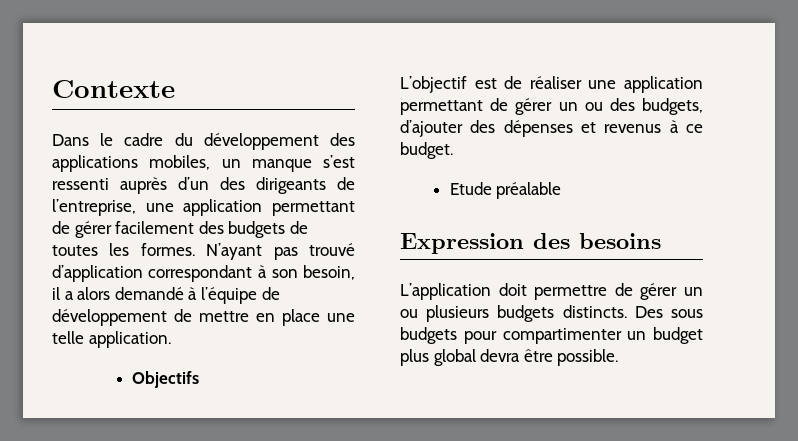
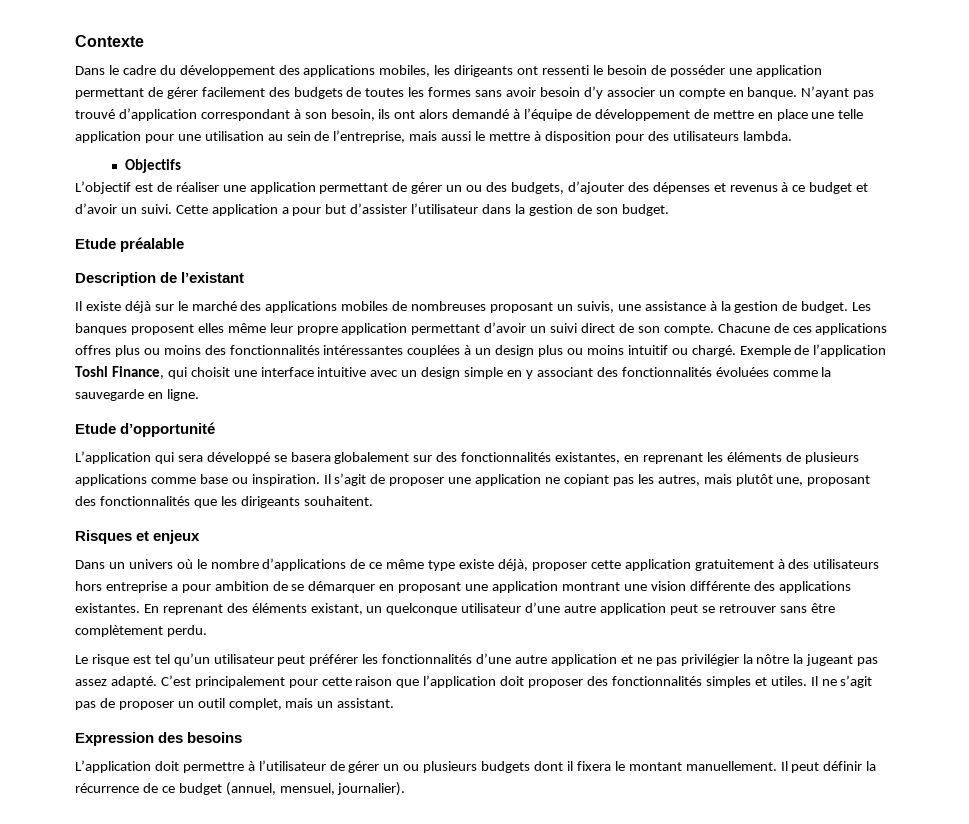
[221,155,356,172] [52,177,356,194] [52,199,136,216] un manque s’est ressenti auprès d’un des dirigeants de l’entreprise, -> [434,65,725,77] les dirigeants ont ressenti le besoin de posséder
[140,243,195,256] formes. -> [428,86,798,99] formes sans avoir besoin d’y associer un compte en banque.
[52,287,74,300] il a -> [378,109,416,119] ils ont
[88,331,171,348] application. -> [75,130,792,143] application pour une utilisation au sein de l’entreprise, mais aussi le mettre à disposition pour des utilisateurs lambda.
[400,142,453,159] [449,182,562,199] budget. // Etude préalable -> [809,182,869,194] [75,203,669,216] [75,237,185,252] [75,272,245,286] [75,301,872,313] [75,322,888,335] [75,344,887,357] [75,366,832,379] [75,389,199,401] [75,422,216,437] [75,451,859,464] [75,473,871,486] [75,496,373,508] [75,530,201,544] [75,558,880,571] [75,581,851,593] [75,602,835,615] [75,625,207,637] [75,653,879,666] [75,675,873,688] [75,698,395,710] budget et d’avoir un suivi. Cette application a pour but d’assister l’utilisateur dans la gestion de son budget. // Etude préalable // Description de l’existant // Il existe déjà sur le marché des applications mobiles de nombreuses proposant un suivis, une assistance à la gestion de budget. Les banques proposent elles même leur propre application permettant d’avoir un suivi direct de son compte. Chacune de ces applications offres plus ou moins des fonctionnalités intéressantes couplées à un design plus ou moins intuitif ou chargé. Exemple de l’application Toshl Finance, qui choisit une interface intuitive avec un design simple en y associant des fonctionnalités évoluées comme la sauvegarde en ligne. // Etude d’opportunité // L’application qui sera développé se basera globalement sur des fonctionnalités existantes, en reprenant les éléments de plusieurs applications comme base ou inspiration. Il s’agit de proposer une application ne copiant pas les autres, mais plutôt une, proposant des fonctionnalités que les dirigeants souhaitent. // Risques et enjeux // Dans un univers où le nombre d’applications de ce même type existe déjà, proposer cette application gratuitement à des utilisateurs hors entreprise a pour ambition de se démarquer en proposant une application montrant une vision différente des applications existantes. En reprenant des éléments existant, un quelconque utilisateur d’une autre application peut se retrouver sans être complètement perdu. // Le risque est tel qu’un utilisateur peut préférer les fonctionnalités d’une autre application et ne pas privilégier la nôtre la jugeant pas assez adapté. C’est principalement pour cette raison que l’application doit proposer des fonctionnalités simples et utiles. Il ne s’agit pas de proposer un outil complet, mais un assistant.
(608, 292) none -> [247,760,326,771] à l’utilisateur
[562,305,703,318] [400,327,703,344] [400,349,619,366] distincts. Des sous budgets pour compartimenter un budget plus global devra être possible. -> [534,761,877,773] [75,782,406,796] dont il fixera le montant manuellement. Il peut définir la récurrence de ce budget (annuel, mensuel, journalier).

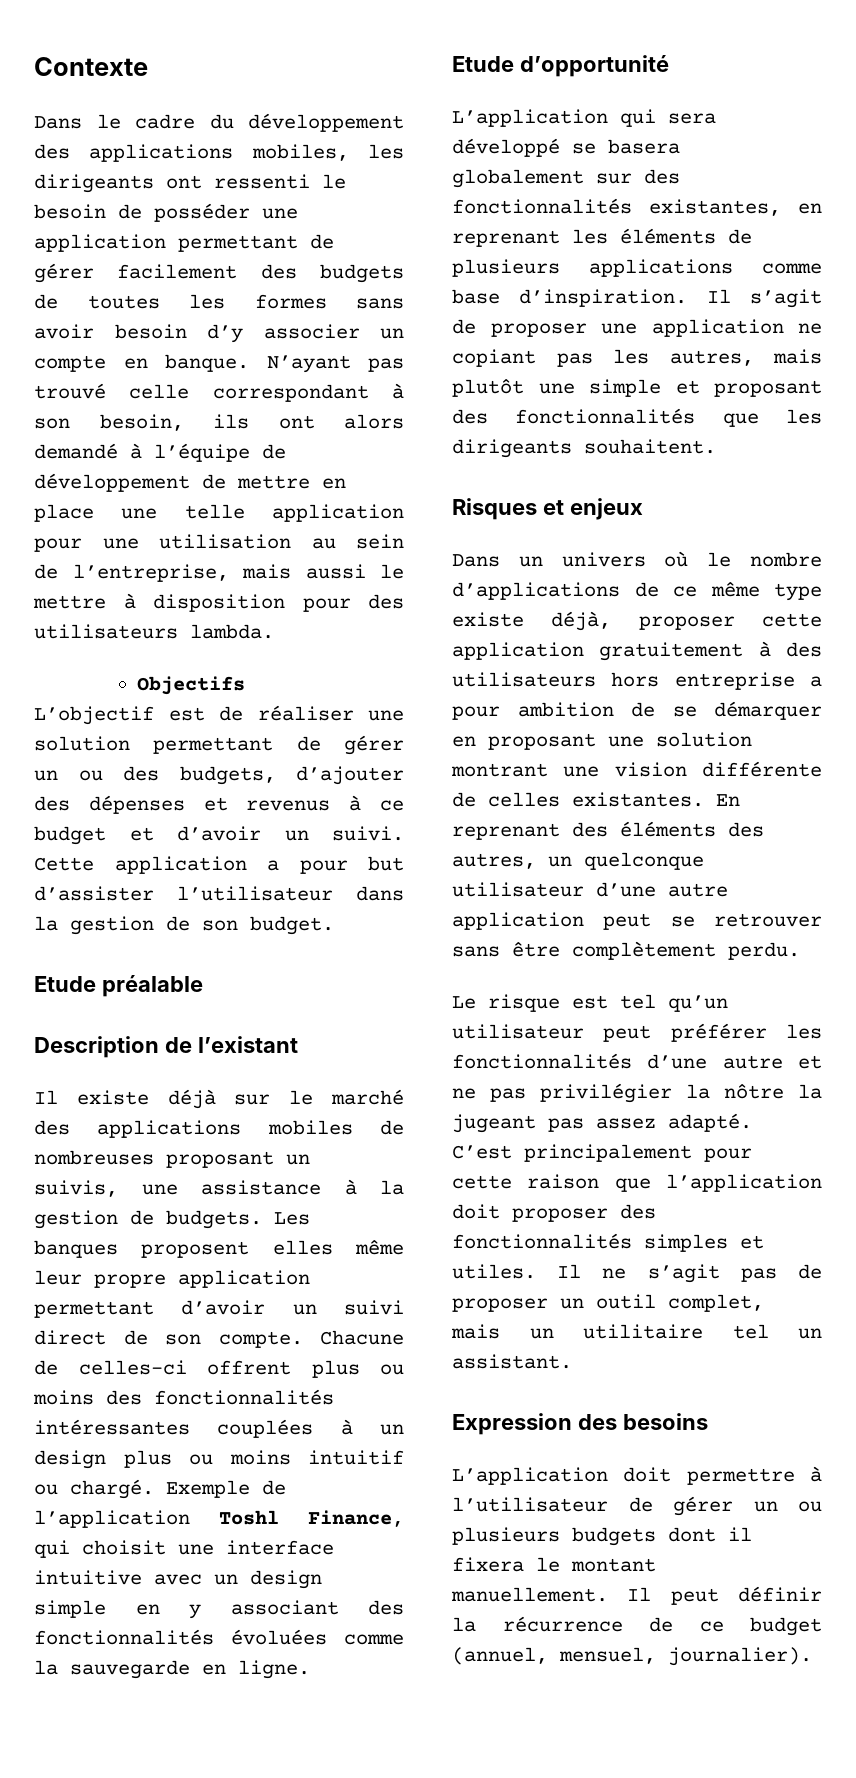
[118,108,197,121] d’application -> [129,384,190,399] celle
[249,182,316,194] application -> [34,736,130,751] solution
[801,301,849,313] budget. -> [166,1210,262,1229] budgets.
[792,323,888,335] [75,345,111,355] ces applications offres -> [78,1360,291,1375] celles-ci offrent
[231,474,320,486] ou inspiration. -> [519,289,688,307] d’inspiration.
[776,477,804,486] une, -> [538,379,700,397] une simple et
[492,581,559,593] application -> [656,732,752,747] solution
[753,581,851,593] des applications -> [452,792,560,807] de celles
[310,603,363,615] existant, -> [728,822,764,837] [452,853,536,869] des autres,
[550,654,617,666] application -> (783, 1062) none
(334, 704) none -> [583,1324,822,1339] utilitaire tel un

